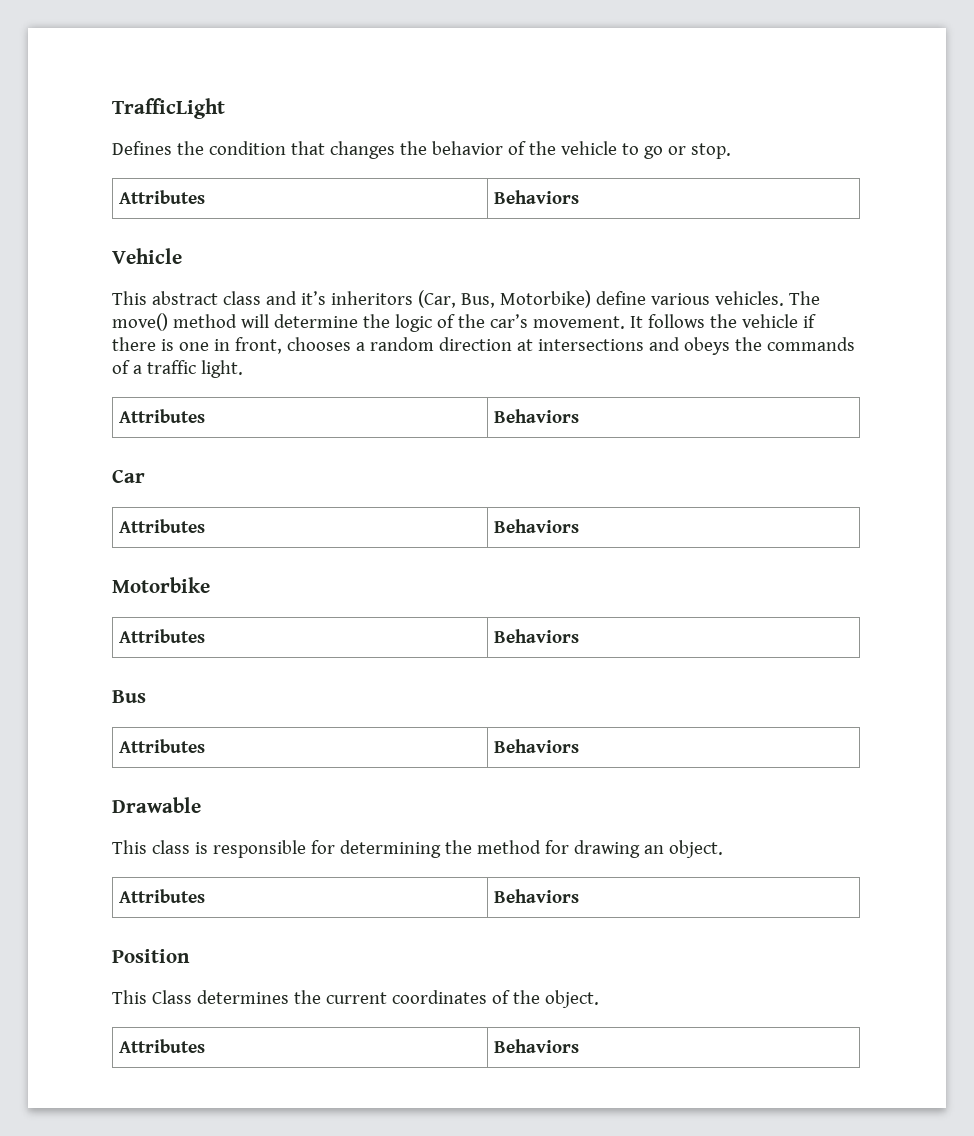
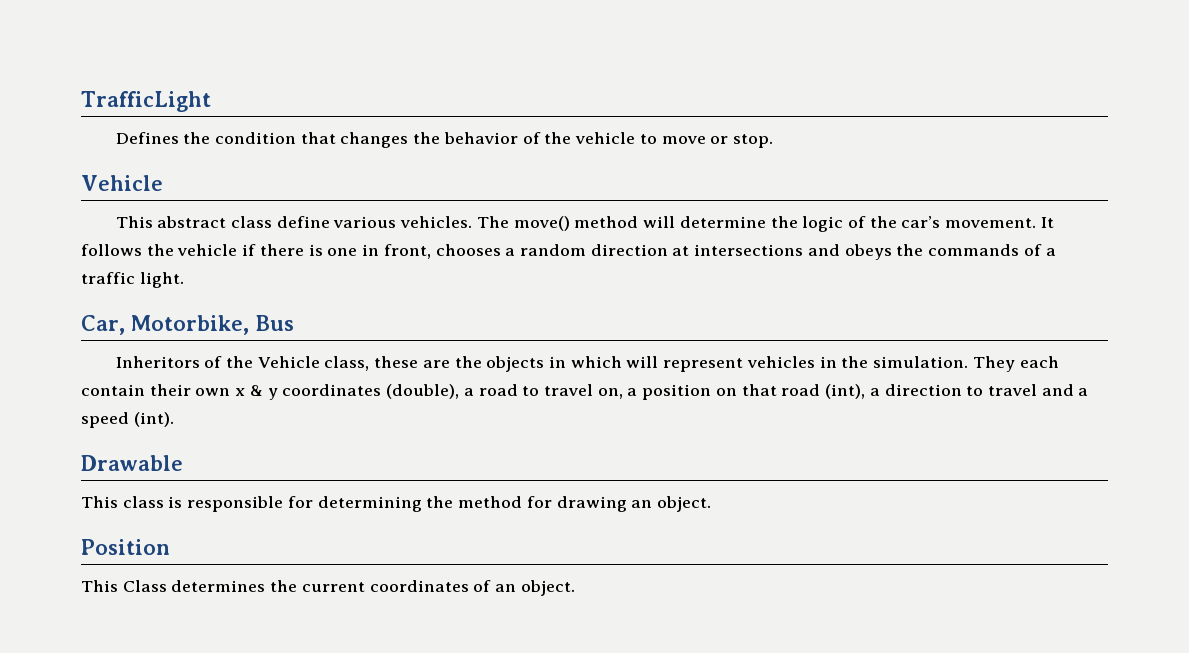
[643,146,663,159] go -> [661,136,706,144] move
[119,190,206,204] [494,190,580,204] // Attributes | Behaviors -> (773, 141) none
[265,290,591,308] and it’s inheritors (Car, Bus, Motorbike) -> (272, 222) none
[119,409,206,423] [494,409,580,423] [112,470,145,483] [119,519,206,533] [494,519,580,533] [112,577,210,593] [119,629,206,643] [494,629,580,643] [112,690,146,703] [119,739,206,753] [494,739,580,753] // Attributes | Behaviors // Car // Attributes | Behaviors // Motorbike // Attributes | Behaviors // Bus // Attributes | Behaviors -> [81,315,294,335] [115,356,1059,372] [81,384,1089,400] [81,412,174,428] // Car, Motorbike, Bus // Inheritors of the Vehicle class, these are the objects in which will represent vehicles in the simulation. They each contain their own x & y coordinates (double), a road to travel on, a position on that road (int), a direction to travel and a speed (int).
[119,889,206,903] [494,889,580,903] // Attributes | Behaviors -> (711, 504) none
[512,990,599,1008] [119,1039,206,1053] [494,1039,580,1053] the object. // Attributes | Behaviors -> [495,580,575,596] an object.

